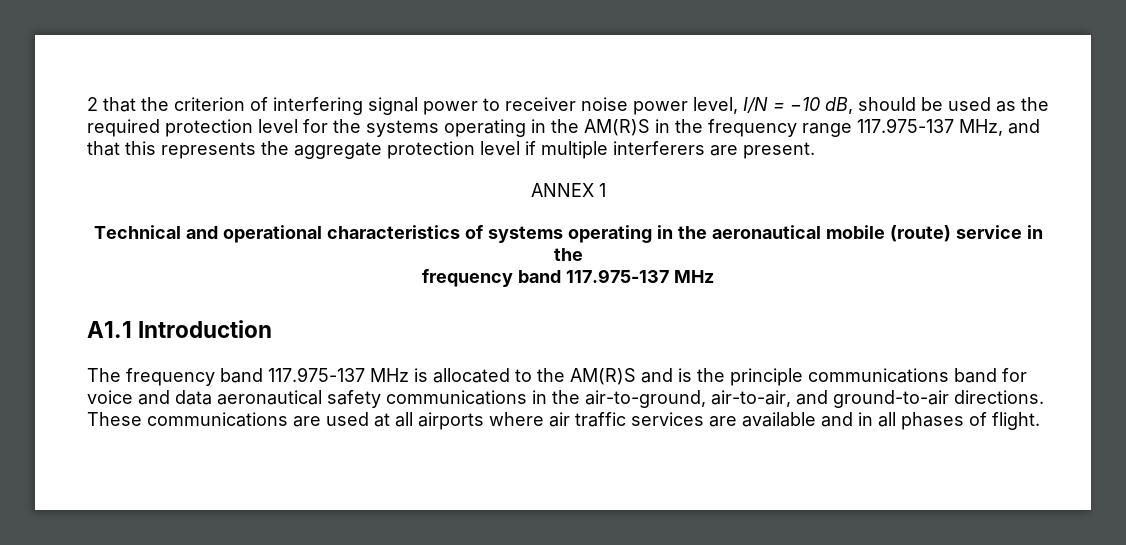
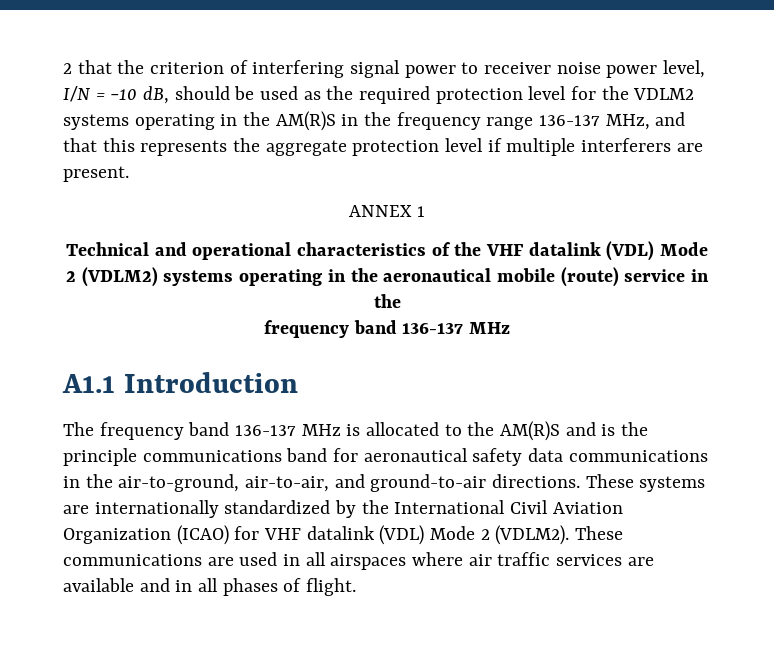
(361, 126) none -> [633,88,695,100] VDLM2
[857,118,954,133] 117.975-137 -> [539,115,601,126] 136-137
(483, 232) none -> [454,241,709,261] [66,267,158,287] the VHF datalink (VDL) Mode 2 (VDLM2)
[566,269,669,283] 117.975-137 -> [402,323,464,334] 136-137
[268,367,365,382] 117.975-137 -> [235,425,297,436] 136-137
[87,390,212,405] voice and data -> (359, 455) none
(381, 399) none -> [528,448,564,462] data
[147,412,484,430] communications are used at all airports -> [639,476,706,492] [63,500,623,518] [63,525,624,545] [63,552,407,570] systems are internationally standardized by the International Civil Aviation Organization (ICAO) for VHF datalink (VDL) Mode 2 (VDLM2). These communications are used in all airspaces

